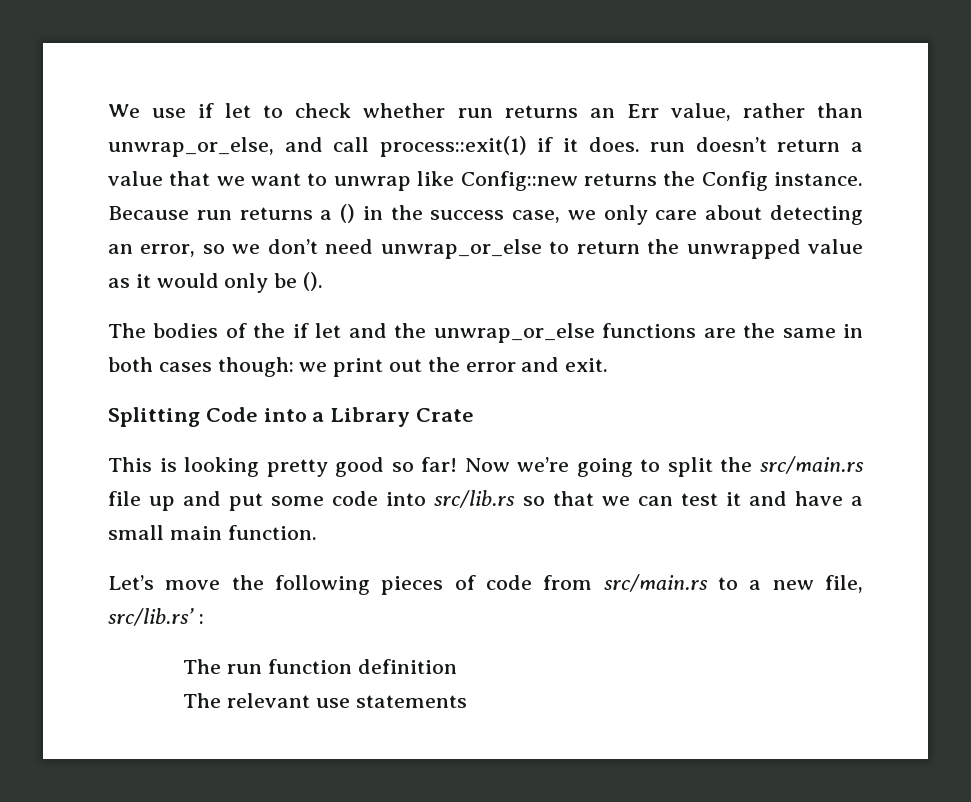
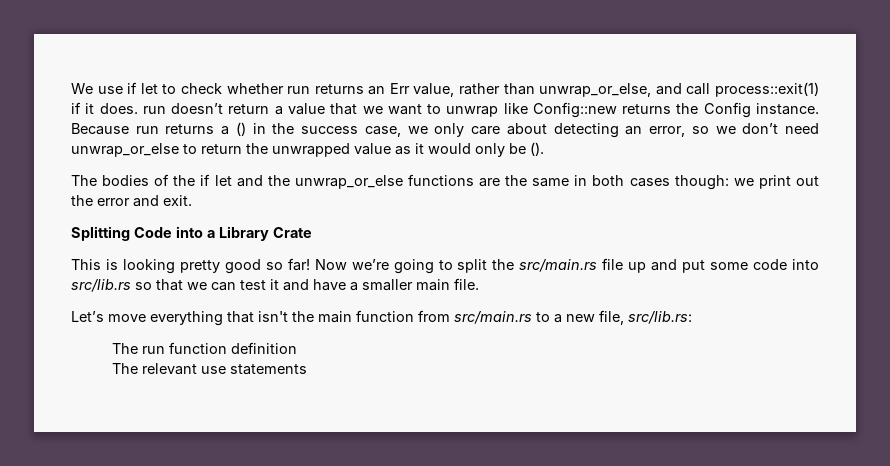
[108,525,317,540] small main function. -> [362,278,479,291] smaller main file.
[231,575,532,595] the following pieces of code -> [150,310,414,326] everything that isn't the main function
[108,608,204,626] src/lib.rs’ : -> [628,311,692,324] src/lib.rs:

